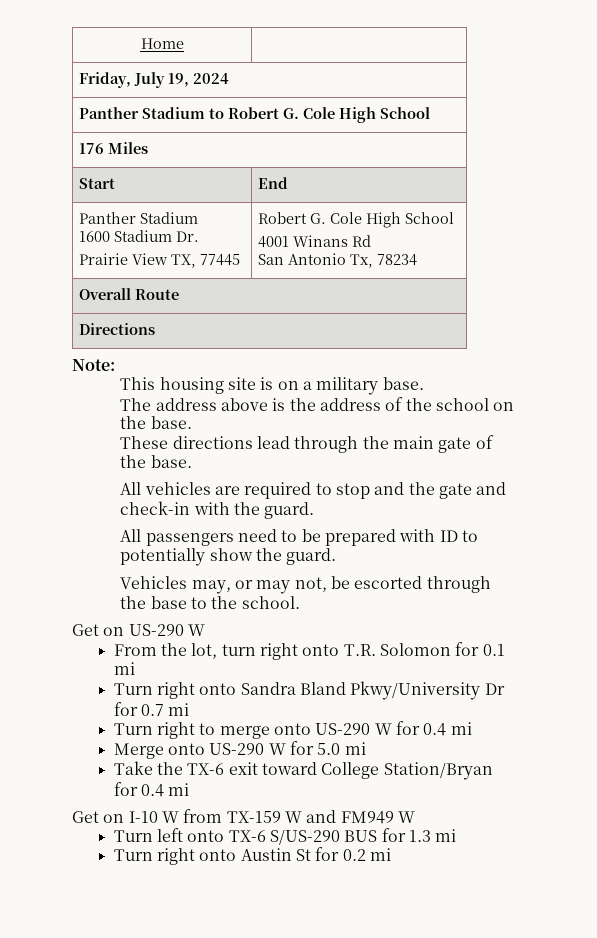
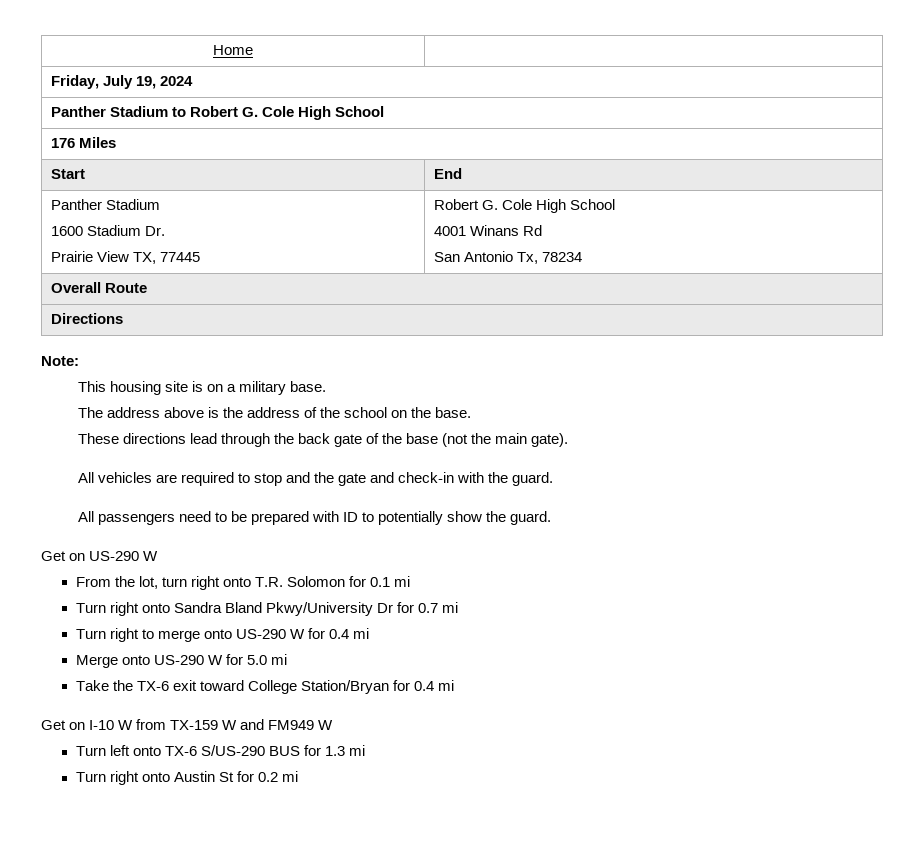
[392,436,434,449] main -> [297,433,330,444] back
[150,455,192,468] base. -> [406,433,569,447] base (not the main gate).
[120,576,491,594] [120,596,300,609] // Vehicles may, or may not, be escorted through the base to the school. -> (552, 518) none

